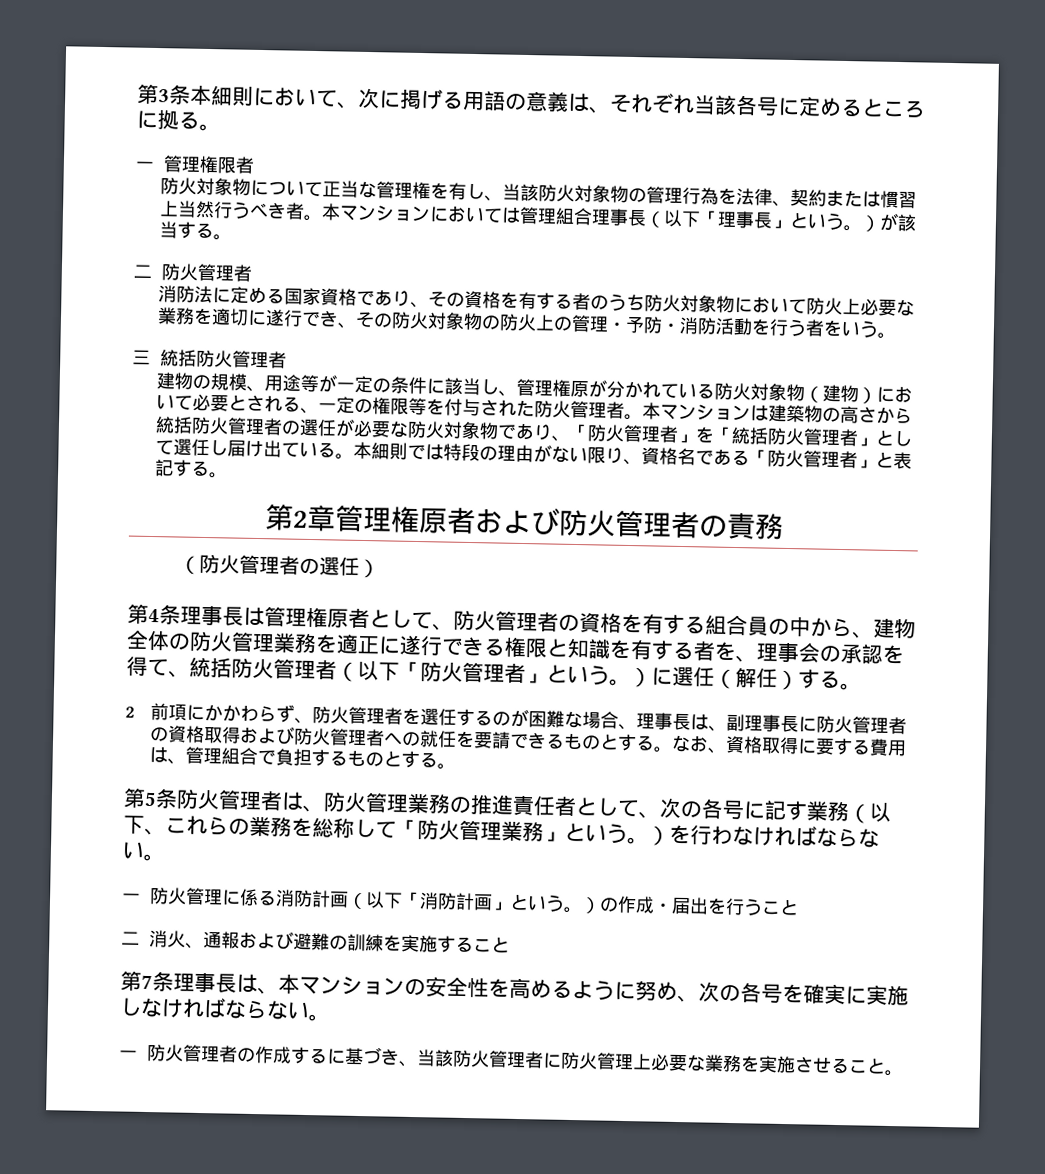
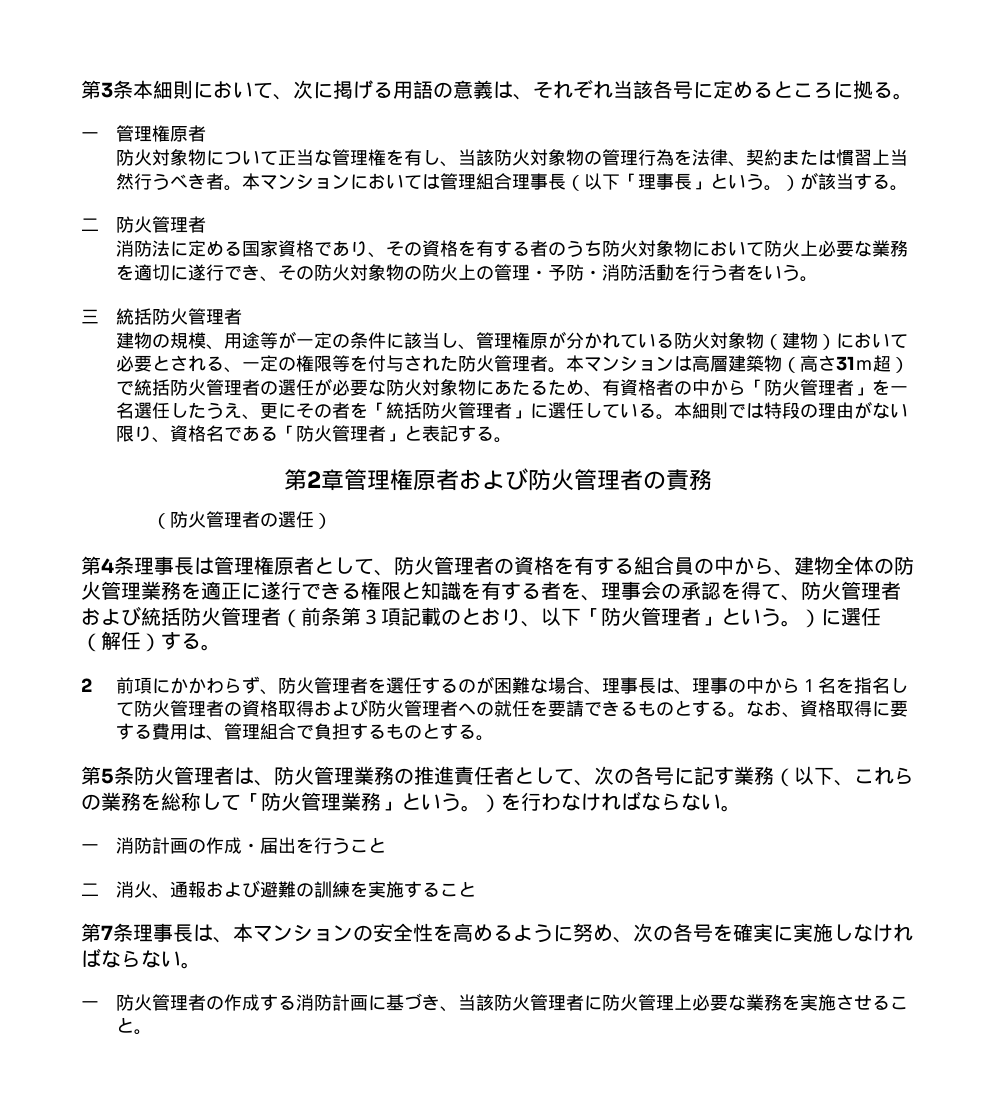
[217,156,237,174] 限 -> [170,126,189,142] 原
[768,404,914,424] 建築物の高さから -> [692,355,910,373] [116,381,135,395] 高層建築物（高さ31ｍ超）で
[497,423,697,444] であり、「防火管理者」 -> [476,379,909,397] [116,402,351,420] にあたるため、有資格者の中から「防火管理者」を一名選任したうえ、更にその者
[875,429,914,447] [155,438,283,458] として選任し届け出 -> [530,402,603,419] に選任し
[189,657,358,682] 統括防火管理者（ -> [801,581,901,600] [81,606,541,628] 防火管理者および統括防火管理者（前条第３項記載のとおり、
[726,713,818,733] 副理事長に -> [692,677,909,694] [116,702,135,716] 理事の中から１名を指名して
[149,887,601,914] 防火管理に係る消防計画（以下「消防計画」という。） -> [116,837,189,854] 消防計画
(328, 1056) none -> [296,994,369,1011] 消防計画

